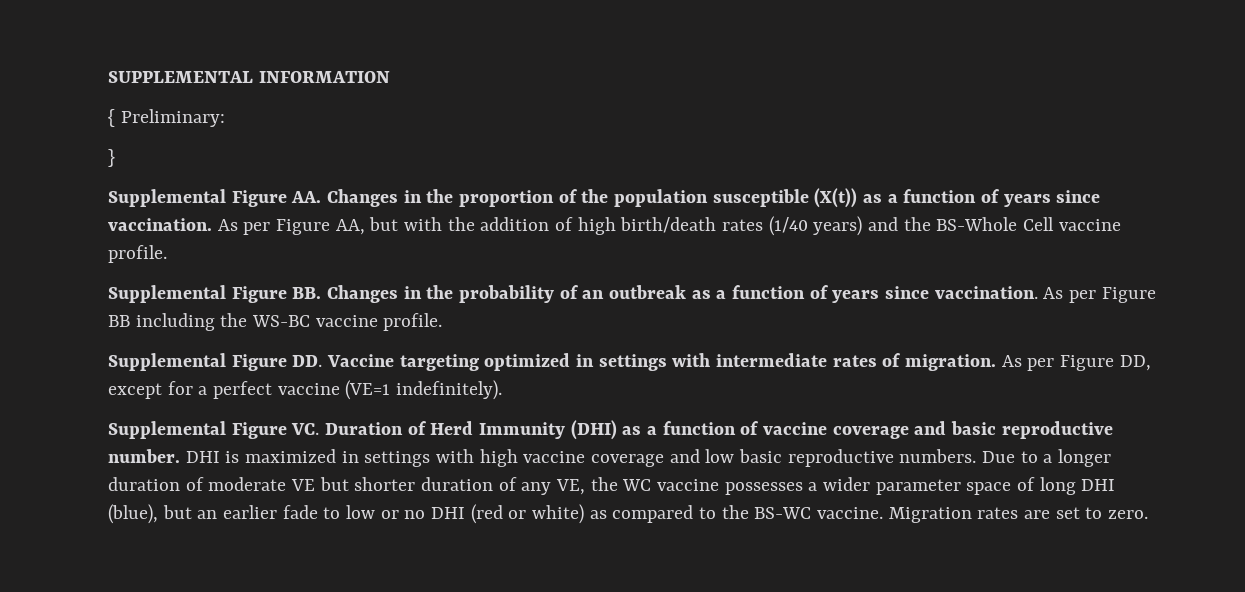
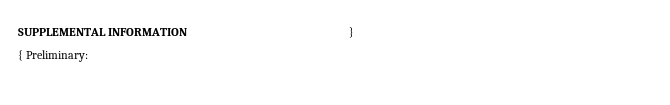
[108,188,1101,208] [108,216,1121,236] [108,245,167,263] [108,285,1156,303] [108,313,443,331] [108,353,1151,371] [108,380,503,400] [108,420,1113,440] [108,449,1112,467] [108,477,1116,495] [108,504,1149,524] // Supplemental Figure AA. Changes in the proportion of the population susceptible (X(t)) as a function of years since vaccination. As per Figure AA, but with the addition of high birth/death rates (1/40 years) and the BS-Whole Cell vaccine profile. // Supplemental Figure BB. Changes in the probability of an outbreak as a function of years since vaccination. As per Figure BB including the WS-BC vaccine profile. // Supplemental Figure DD. Vaccine targeting optimized in settings with intermediate rates of migration. As per Figure DD, except for a perfect vaccine (VE=1 indefinitely). // Supplemental Figure VC. Duration of Herd Immunity (DHI) as a function of vaccine coverage and basic reproductive number. DHI is maximized in settings with high vaccine coverage and low basic reproductive numbers. Due to a longer duration of moderate VE but shorter duration of any VE, the WC vaccine possesses a wider parameter space of long DHI (blue), but an earlier fade to low or no DHI (red or white) as compared to the BS-WC vaccine. Migration rates are set to zero. -> (354, 32) none

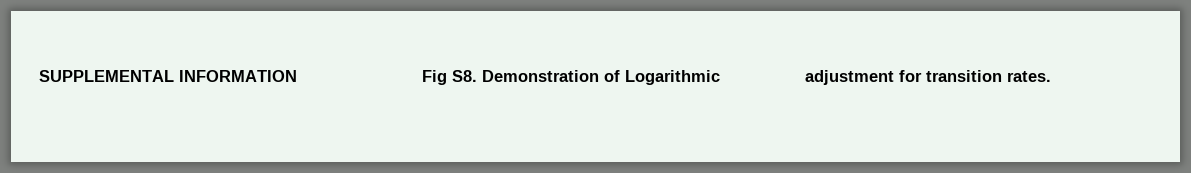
[18,50,89,62] [349,27,354,38] { Preliminary: // } -> [422,70,1051,85] Fig S8. Demonstration of Logarithmic adjustment for transition rates.

